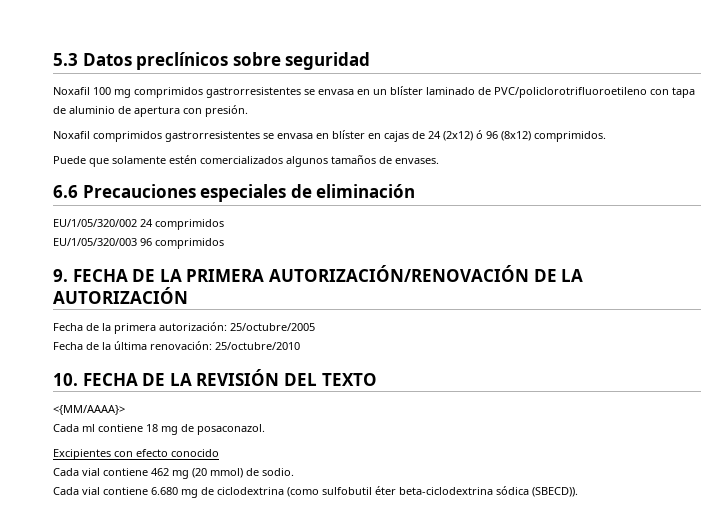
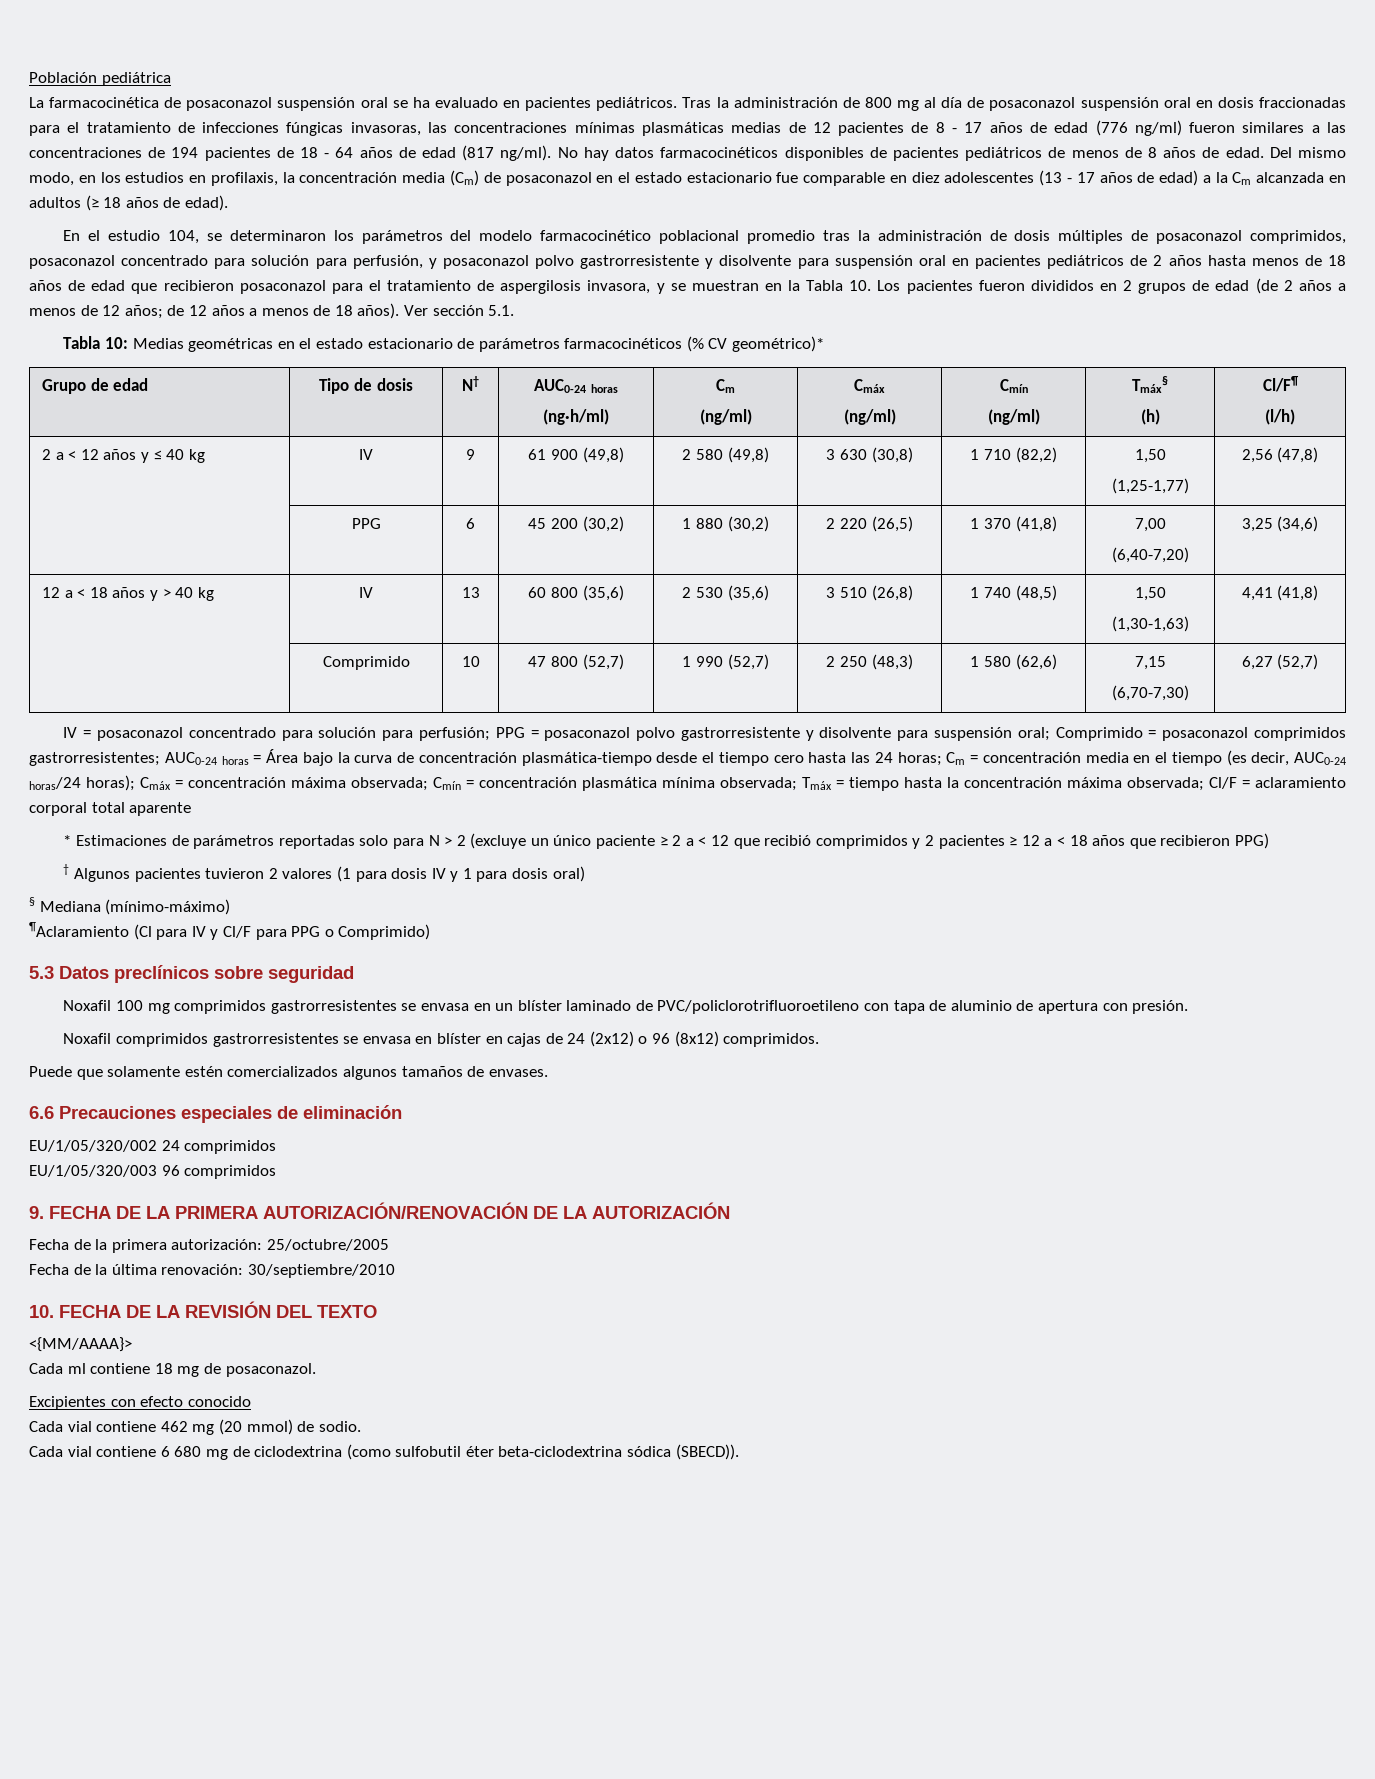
(53, 59) none -> [29,72,171,86] [29,97,1346,111] [29,120,1347,136] [29,145,1347,161] [29,170,1346,186] [29,195,228,211] [63,230,1346,244] [29,255,1346,269] [29,278,1347,294] [29,303,515,319] [63,336,825,352] [42,378,149,394] [319,378,413,394] [462,376,479,391] [534,379,618,393] [543,409,609,425] [716,379,735,393] [699,409,752,425] [854,379,885,393] [843,409,896,425] [999,379,1028,393] [987,409,1040,425] [1132,376,1168,393] [1140,409,1160,425] [1262,376,1299,392] [1265,409,1295,425] [42,449,205,463] [359,449,373,460] [466,449,475,460] [528,447,624,463] [682,447,769,463] [826,447,913,463] [970,447,1057,463] [1134,449,1166,463] [1111,478,1189,494] [1241,447,1319,463] [351,518,381,529] [466,518,475,529] [528,516,624,532] [682,516,769,532] [826,516,913,532] [970,516,1057,532] [1134,518,1166,532] [1111,547,1189,563] [1241,516,1319,532] [42,587,214,601] [359,587,373,598] [461,587,480,598] [528,585,624,601] [682,585,769,601] [826,585,913,601] [970,585,1057,601] [1134,587,1166,601] [1111,616,1189,632] [1241,585,1319,601] [322,656,410,670] [461,656,480,667] [528,654,624,670] [682,654,769,670] [826,654,913,670] [970,654,1057,670] [1134,656,1166,670] [1111,685,1189,701] [1241,654,1319,670] [63,727,1346,741] [29,749,1346,766] [29,775,1346,791] [29,802,192,816] [63,833,1269,849] [63,864,585,882] [29,897,231,915] [29,922,431,940] Población pediátrica // La farmacocinética de posaconazol suspensión oral se ha evaluado en pacientes pediátricos. Tras la administración de 800 mg al día de posaconazol suspensión oral en dosis fraccionadas para el tratamiento de infecciones fúngicas invasoras, las concentraciones mínimas plasmáticas medias de 12 pacientes de 8 - 17 años de edad (776 ng/ml) fueron similares a las concentraciones de 194 pacientes de 18 - 64 años de edad (817 ng/ml). No hay datos farmacocinéticos disponibles de pacientes pediátricos de menos de 8 años de edad. Del mismo modo, en los estudios en profilaxis, la concentración media (Cm) de posaconazol en el estado estacionario fue comparable en diez adolescentes (13 - 17 años de edad) a la Cm alcanzada en adultos (≥ 18 años de edad). // En el estudio 104, se determinaron los parámetros del modelo farmacocinético poblacional promedio tras la administración de dosis múltiples de posaconazol comprimidos, posaconazol concentrado para solución para perfusión, y posaconazol polvo gastrorresistente y disolvente para suspensión oral en pacientes pediátricos de 2 años hasta menos de 18 años de edad que recibieron posaconazol para el tratamiento de aspergilosis invasora, y se muestran en la Tabla 10. Los pacientes fueron divididos en 2 grupos de edad (de 2 años a menos de 12 años; de 12 años a menos de 18 años). Ver sección 5.1. // Tabla 10: Medias geométricas en el estado estacionario de parámetros farmacocinéticos (% CV geométrico)* // Grupo de edad | Tipo de dosis | N† | AUC0-24 horas // (ng·h/ml) | Cm // (ng/ml) | Cmáx // (ng/ml) | Cmín // (ng/ml) | Tmáx§ // (h) | Cl/F¶ // (l/h) // 2 a < 12 años y ≤ 40 kg | IV | 9 | 61 900 (49,8) | 2 580 (49,8) | 3 630 (30,8) | 1 710 (82,2) | 1,50 // (1,25-1,77) | 2,56 (47,8) // | PPG | 6 | 45 200 (30,2) | 1 880 (30,2) | 2 220 (26,5) | 1 370 (41,8) | 7,00 // (6,40-7,20) | 3,25 (34,6) // 12 a < 18 años y > 40 kg | IV | 13 | 60 800 (35,6) | 2 530 (35,6) | 3 510 (26,8) | 1 740 (48,5) | 1,50 // (1,30-1,63) | 4,41 (41,8) // | Comprimido | 10 | 47 800 (52,7) | 1 990 (52,7) | 2 250 (48,3) | 1 580 (62,6) | 7,15 // (6,70-7,30) | 6,27 (52,7) // IV = posaconazol concentrado para solución para perfusión; PPG = posaconazol polvo gastrorresistente y disolvente para suspensión oral; Comprimido = posaconazol comprimidos gastrorresistentes; AUC0-24 horas = Área bajo la curva de concentración plasmática-tiempo desde el tiempo cero hasta las 24 horas; Cm = concentración media en el tiempo (es decir, AUC0-24 horas/24 horas); Cmáx = concentración máxima observada; Cmín = concentración plasmática mínima observada; Tmáx = tiempo hasta la concentración máxima observada; Cl/F = aclaramiento corporal total aparente // * Estimaciones de parámetros reportadas solo para N > 2 (excluye un único paciente ≥ 2 a < 12 que recibió comprimidos y 2 pacientes ≥ 12 a < 18 años que recibieron PPG) // † Algunos pacientes tuvieron 2 valores (1 para dosis IV y 1 para dosis oral) // § Mediana (mínimo-máximo) // ¶Aclaramiento (Cl para IV y Cl/F para PPG o Comprimido) //
[476,130,483,139] ó -> [638,1036,648,1044] o
[215,342,300,350] 25/octubre/2010 -> [247,1264,395,1278] 30/septiembre/2010
[151,487,178,495] 6.680 -> [160,1446,202,1457] 6 680

